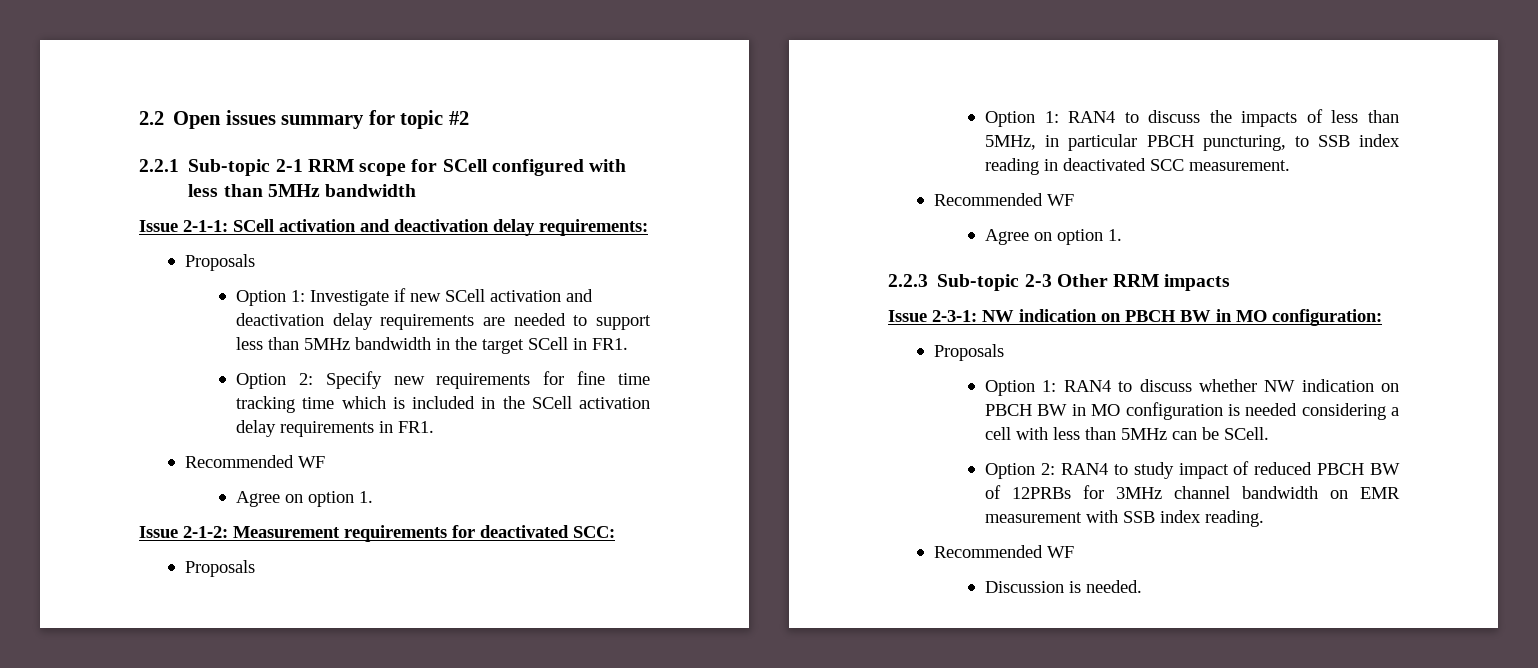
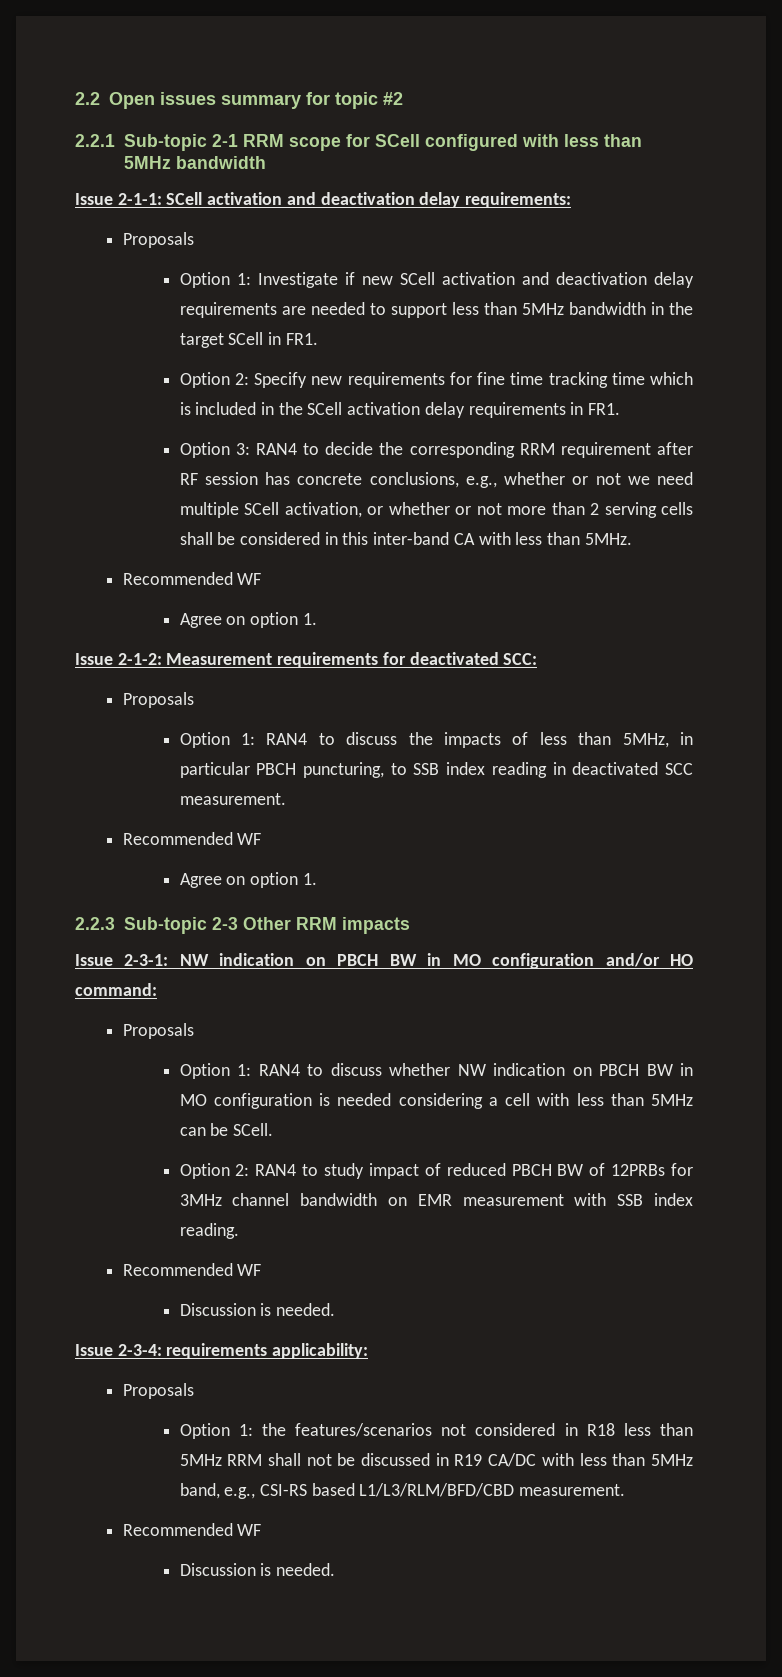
(435, 427) none -> [179,442,693,458] [179,472,694,488] [179,502,693,518] [179,532,632,545] // Option 3: RAN4 to decide the corresponding RRM requirement after RF session has concrete conclusions, e.g., whether or not we need multiple SCell activation, or whether or not more than 2 serving cells shall be considered in this inter-band CA with less than 5MHz.
[1272,309,1382,326] configuration: -> [492,953,693,969] [75,983,157,996] configuration and/or HO command:
(1143, 586) none -> [75,1343,369,1359] [122,1383,194,1399] [179,1423,693,1439] [179,1453,694,1467] [179,1483,626,1499] [122,1523,262,1536] [179,1563,335,1576] // Issue 2-3-4: requirements applicability: // Proposals // Option 1: the features/scenarios not considered in R18 less than 5MHz RRM shall not be discussed in R19 CA/DC with less than 5MHz band, e.g., CSI-RS based L1/L3/RLM/BFD/CBD measurement. // Recommended WF // Discussion is needed.

